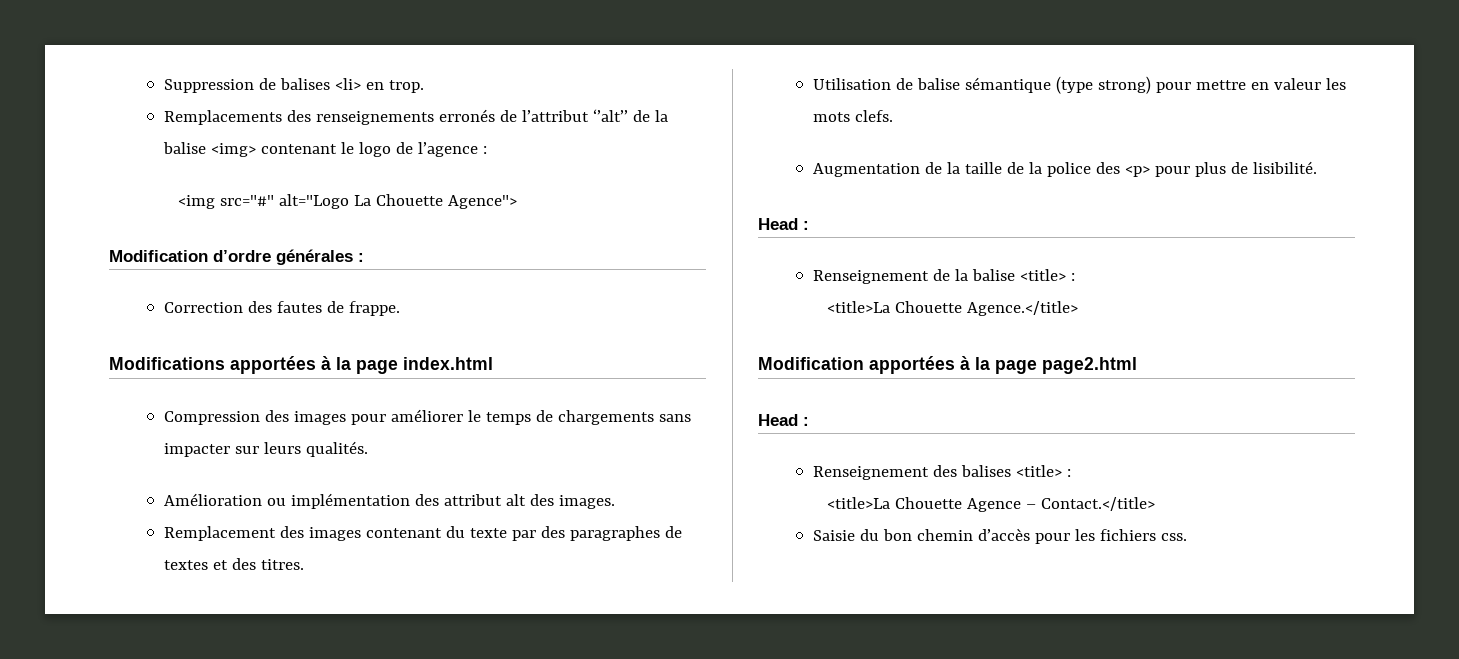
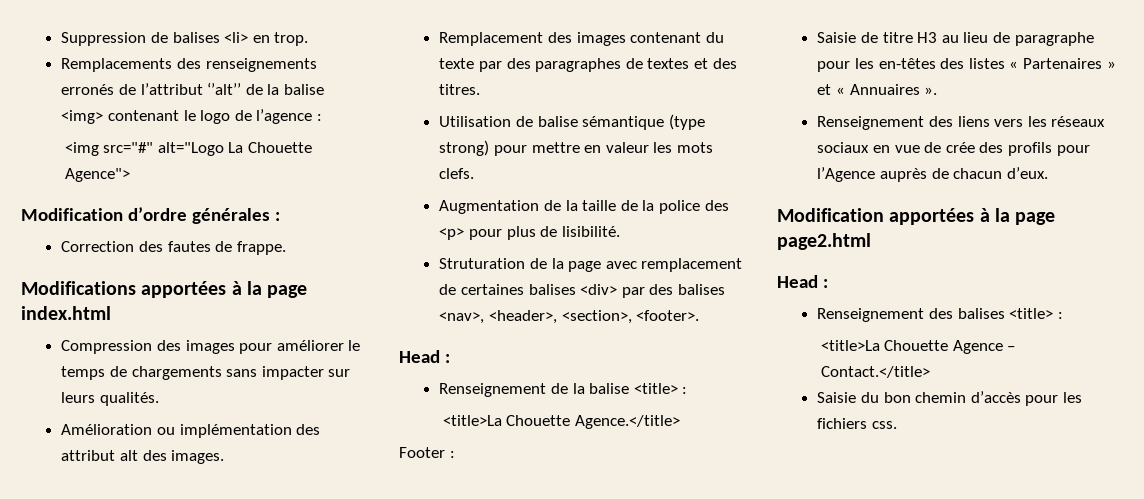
(1317, 167) none -> [439,258,743,272] [439,284,726,298] [439,310,700,324] // Struturation de la page avec remplacement de certaines balises <div> par des balises <nav>, <header>, <section>, <footer>.
(1078, 308) none -> [399,447,455,458] [817,32,1094,46] [817,58,1116,72] [817,84,938,95] [817,116,1106,130] [817,142,1090,156] [817,167,1048,182] // Footer : // Saisie de titre H3 au lieu de paragraphe pour les en-têtes des listes « Partenaires » et « Annuaires ». // Renseignement des liens vers les réseaux sociaux en vue de crée des profils pour l’Agence auprès de chacun d’eux.

